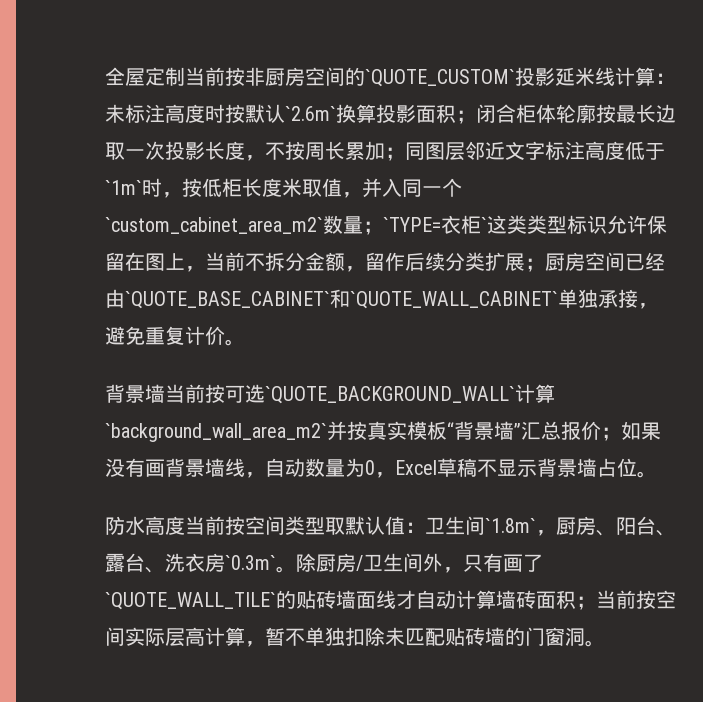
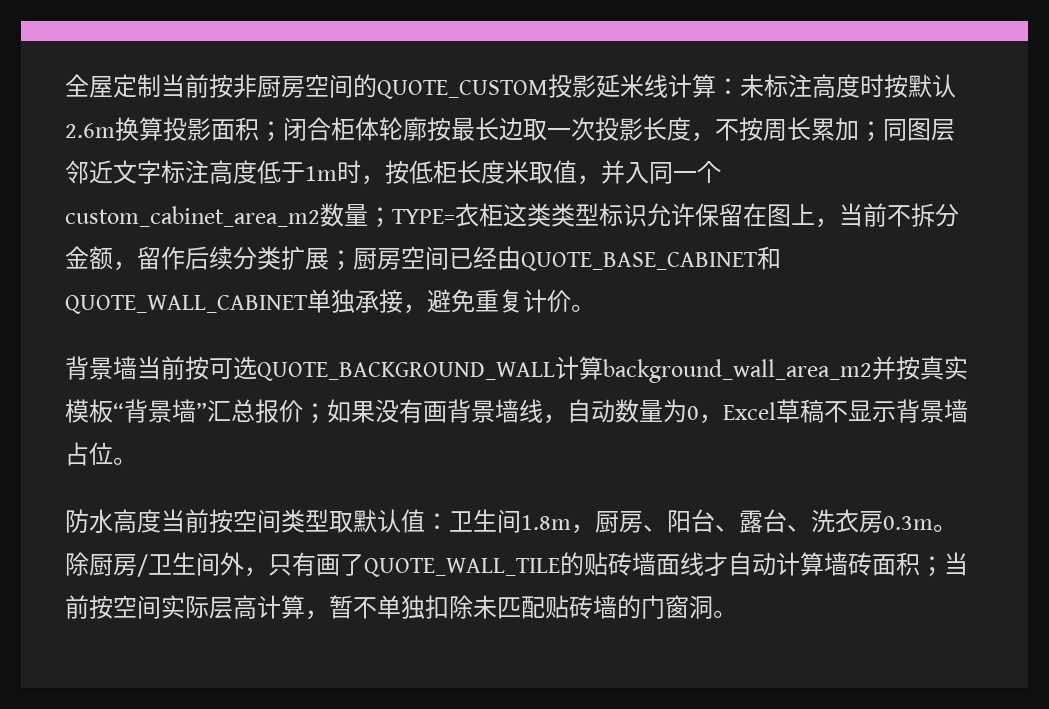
[365,69,515,87] `QUOTE_CUSTOM` -> [377,80,548,99] QUOTE_CUSTOM
[285,106,336,121] `2.6m` -> [65,123,115,138] 2.6m
[105,180,142,195] `1m` -> [305,166,337,181] 1m
[105,215,487,235] `custom_cabinet_area_m2`数量；`TYPE=衣柜` -> [65,203,503,228] custom_cabinet_area_m2数量；TYPE=衣柜
[125,289,558,309] `QUOTE_BASE_CABINET`和`QUOTE_WALL_CABINET` -> [521,246,781,271] [65,295,307,314] QUOTE_BASE_CABINET和QUOTE_WALL_CABINET
[265,384,555,404] [105,423,327,442] `QUOTE_BACKGROUND_WALL`计算`background_wall_area_m2` -> [257,356,872,383] QUOTE_BACKGROUND_WALL计算background_wall_area_m2
[485,518,536,533] `1.8m` -> [521,515,571,530] 1.8m
[225,555,276,570] `0.3m` -> [883,516,933,530] 0.3m
[105,592,276,610] `QUOTE_WALL_TILE` -> [364,558,560,577] QUOTE_WALL_TILE

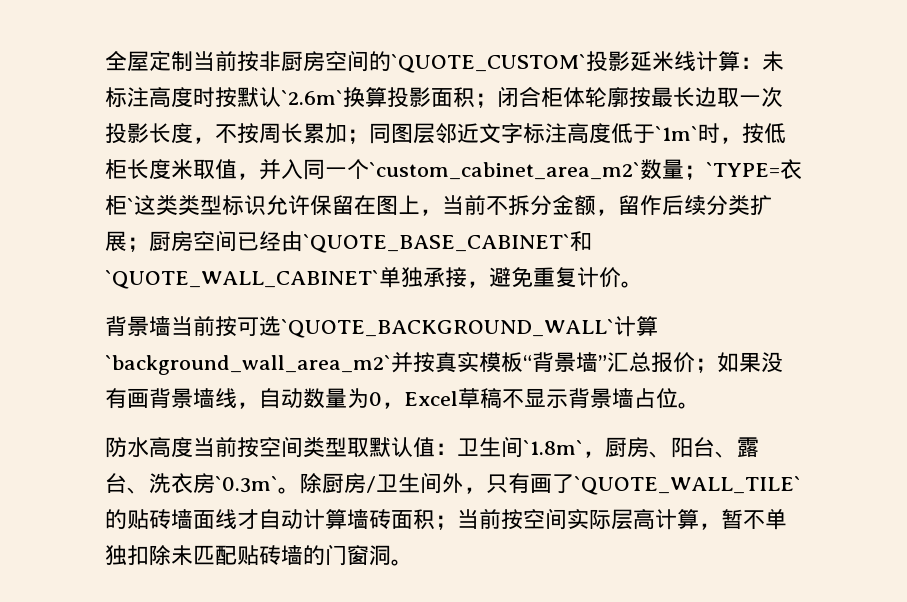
[377,80,548,99] QUOTE_CUSTOM -> [391,54,586,73] `QUOTE_CUSTOM`
[65,123,115,138] 2.6m -> [281,90,343,105] `2.6m`
[305,166,337,181] 1m -> [655,126,698,141] `1m`
[65,203,503,228] custom_cabinet_area_m2数量；TYPE=衣柜 -> [369,159,802,180] [105,195,134,215] `custom_cabinet_area_m2`数量；`TYPE=衣柜`
[521,246,781,271] [65,295,307,314] QUOTE_BASE_CABINET和QUOTE_WALL_CABINET -> [303,231,592,253] [105,270,379,289] `QUOTE_BASE_CABINET`和`QUOTE_WALL_CABINET`
[257,356,872,383] QUOTE_BACKGROUND_WALL计算background_wall_area_m2 -> [281,316,658,338] [105,355,391,375] `QUOTE_BACKGROUND_WALL`计算`background_wall_area_m2`
[521,515,571,530] 1.8m -> [523,440,583,455] `1.8m`
[883,516,933,530] 0.3m -> [215,476,278,493] `0.3m`
[364,558,560,577] QUOTE_WALL_TILE -> [574,476,801,495] `QUOTE_WALL_TILE`

